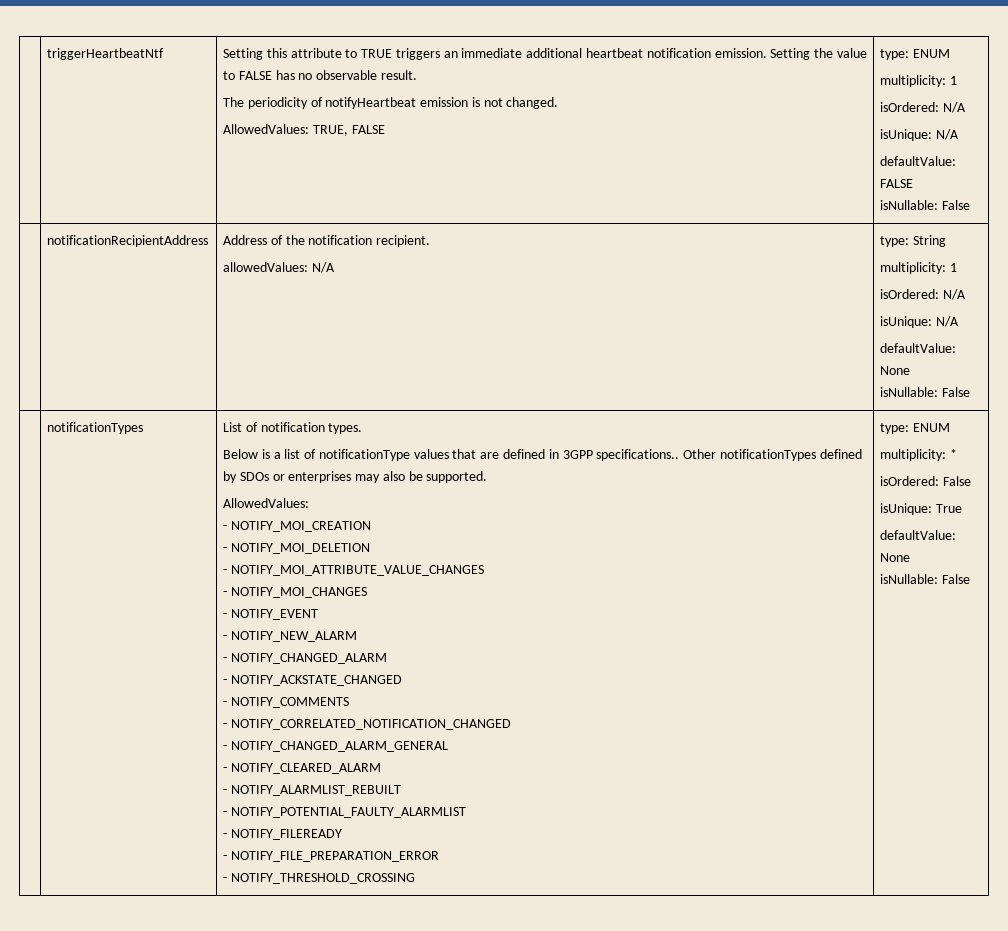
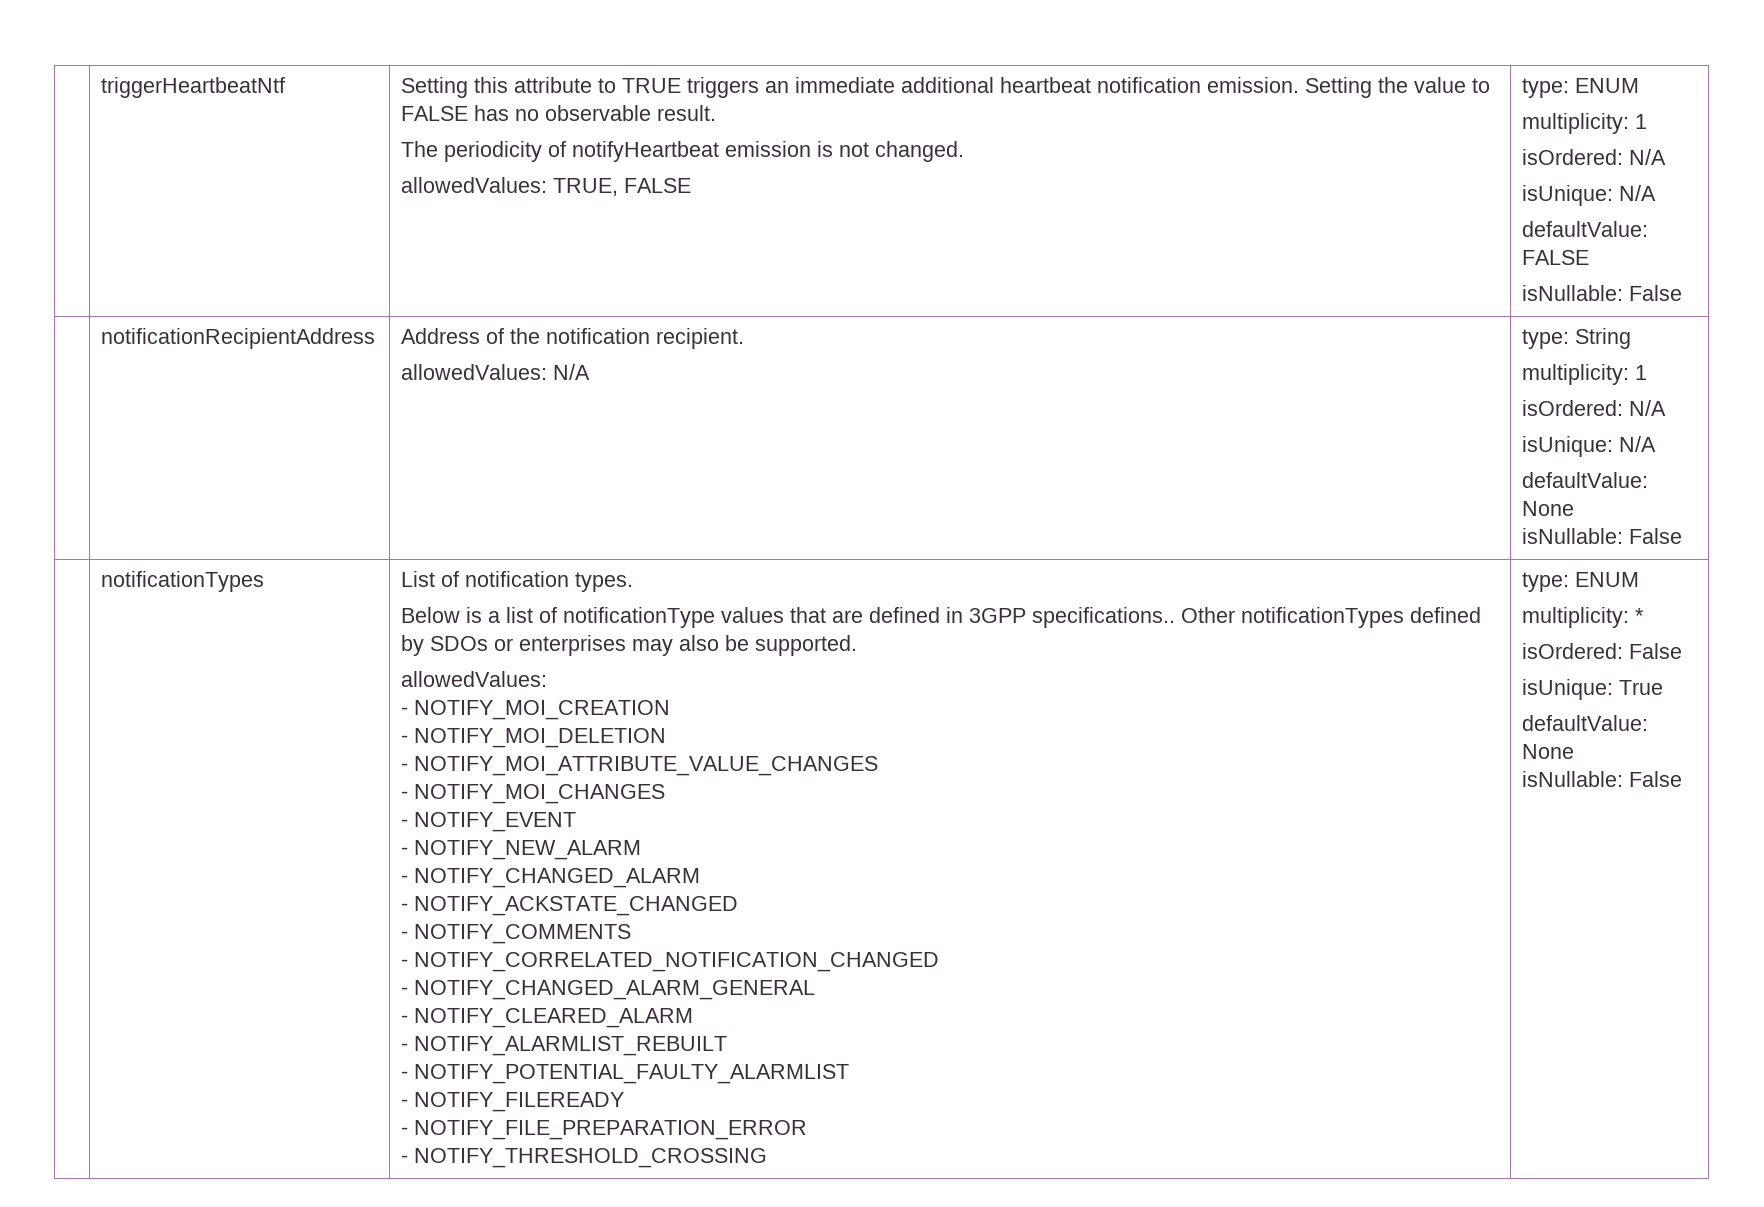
[223,124,310,134] AllowedValues: -> [401,177,548,193] allowedValues:
[223,498,310,508] AllowedValues: -> [401,671,548,687] allowedValues:

